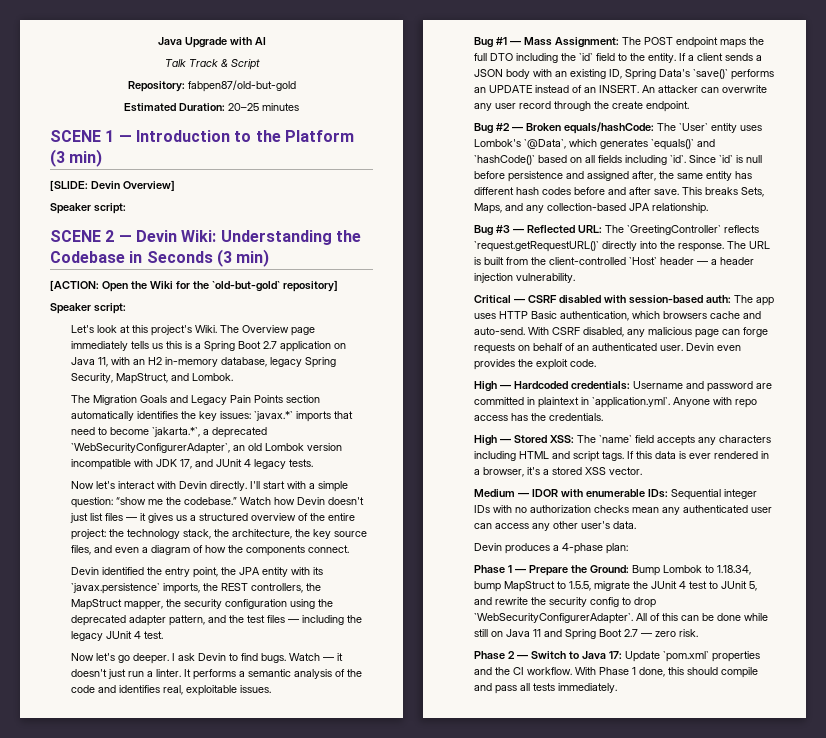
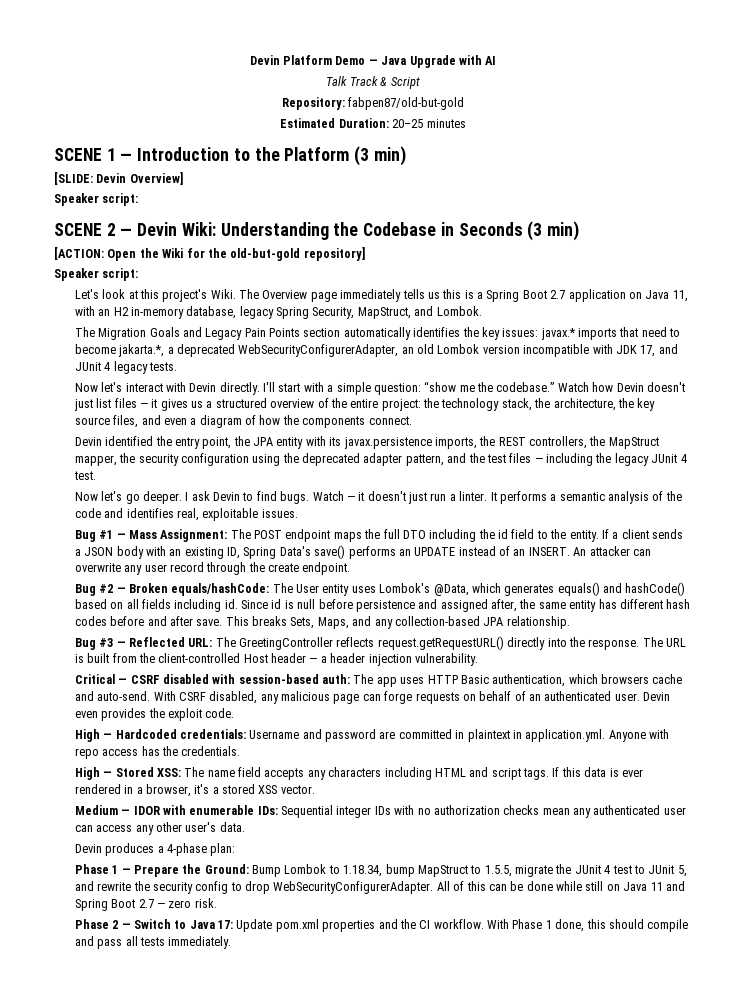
(157, 41) none -> [249,55,378,65] Devin Platform Demo —
[212,281,280,292] `old-but-gold` -> [230,248,301,261] old-but-gold
[254,411,294,421] `javax.*` -> [540,328,576,340] javax.*
[152,427,201,437] `jakarta.*`, -> [118,344,165,357] jakarta.*,
[71,443,231,454] `WebSecurityConfigurerAdapter`, -> [238,344,399,357] WebSecurityConfigurerAdapter,
[71,583,161,594] `javax.persistence` -> [343,437,432,449] javax.persistence
[579,53,594,61] `id` -> [498,529,509,539] id
[693,69,729,79] `save()` -> [314,545,346,559] save()
[679,123,709,131] `User` -> [296,584,320,593] User
[524,139,567,149] `@Data`, -> [433,584,469,596] @Data,
[651,139,716,150] [474,155,536,165] `equals()` and `hashCode()` -> [557,582,686,596] equals() and hashCode()
[670,155,734,163] `id`. Since `id` -> [224,599,282,609] id. Since id
[627,225,760,235] [474,241,600,252] `GreetingController` reflects `request.getRequestURL()` -> [239,636,504,650] GreetingController reflects request.getRequestURL()
[629,257,658,265] `Host` -> [243,654,268,663] Host
[592,397,671,408] `application.yml`. -> [525,729,606,742] application.yml.
[599,435,633,443] `name` -> [207,770,235,777] name
[474,613,634,624] `WebSecurityConfigurerAdapter`. -> [273,881,434,894] WebSecurityConfigurerAdapter.
[663,651,710,662] `pom.xml` -> [275,919,319,932] pom.xml

